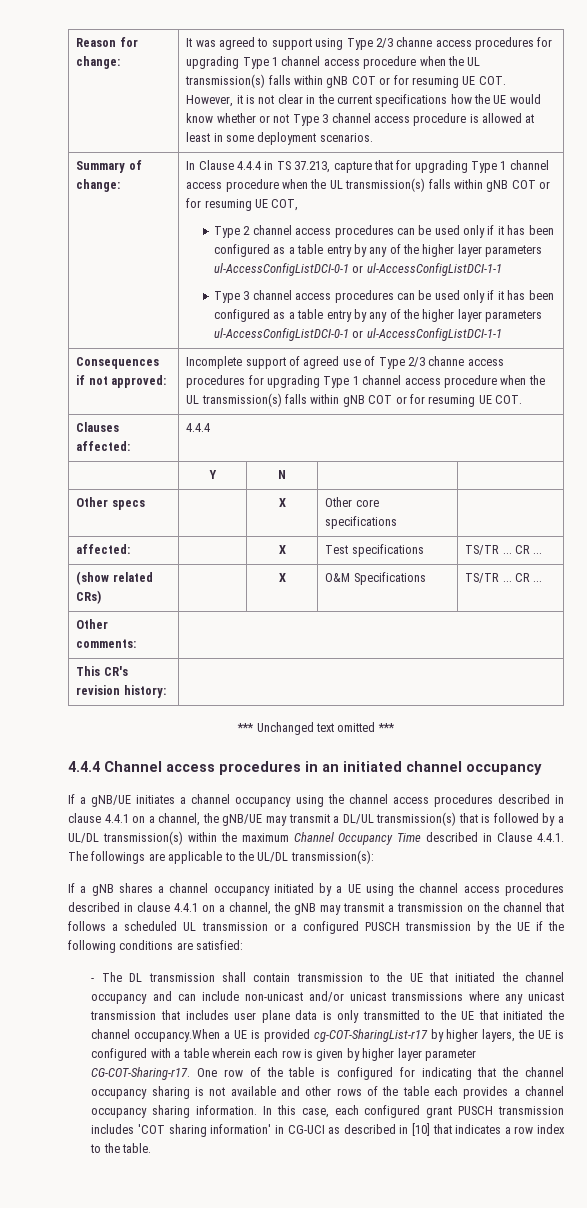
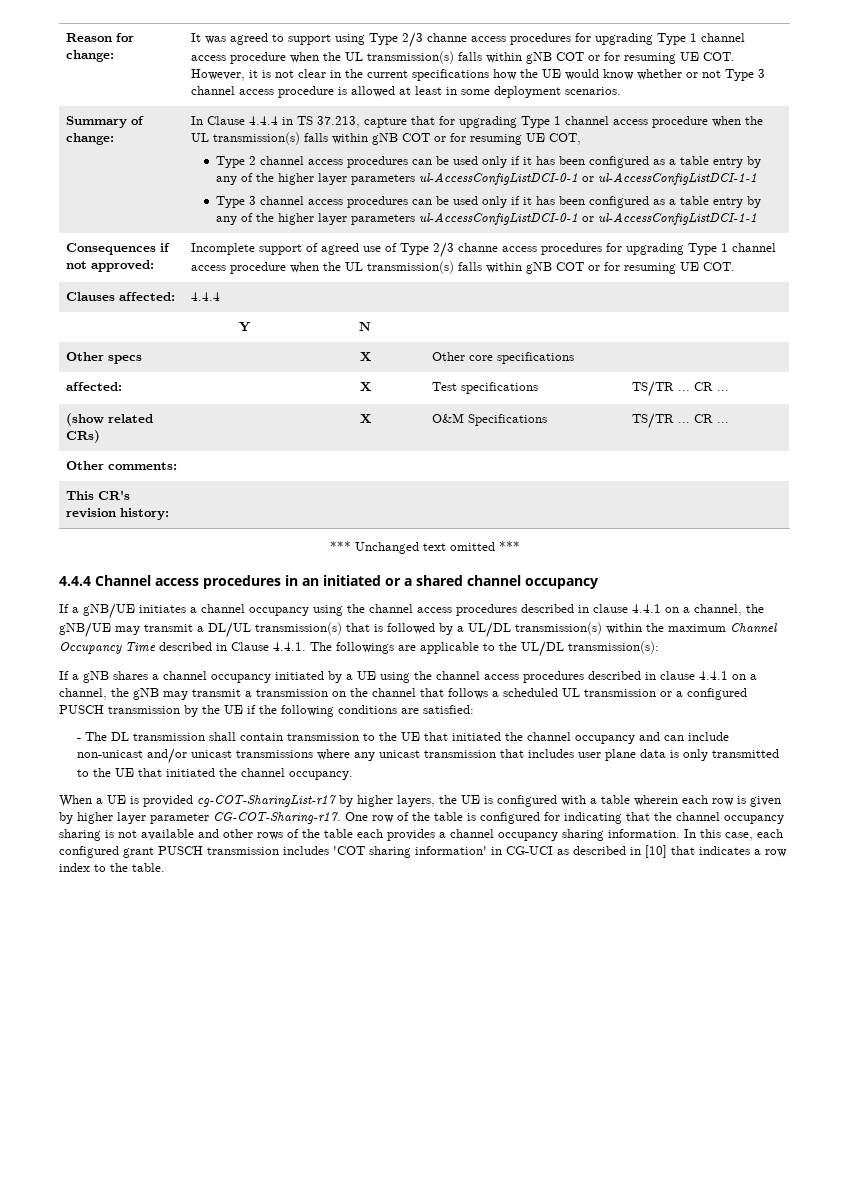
(402, 766) none -> [385,575,463,586] or a shared
[134,1029,221,1042] occupancy.When -> [289,771,354,780] [59,795,92,807] occupancy. // When

